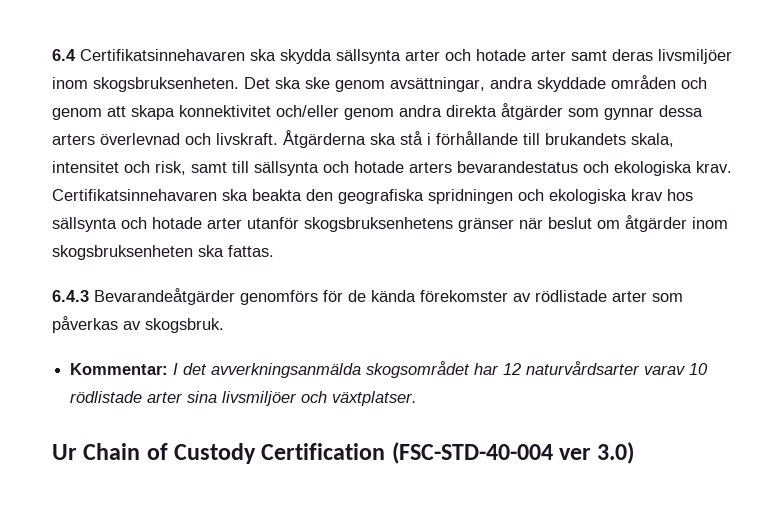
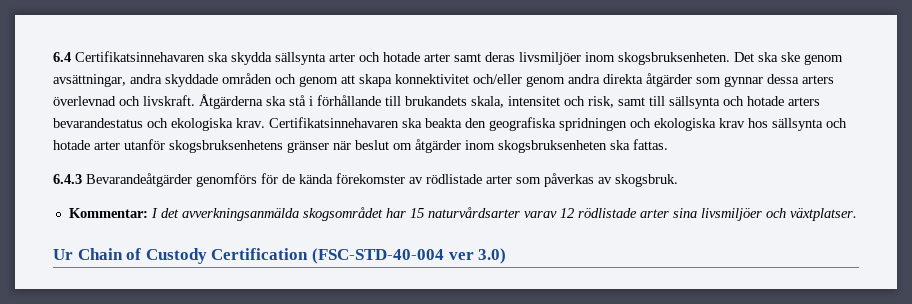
[503,363,522,375] 12 -> [409,208,424,218] 15
[689,363,709,375] 10 -> [559,208,574,218] 12

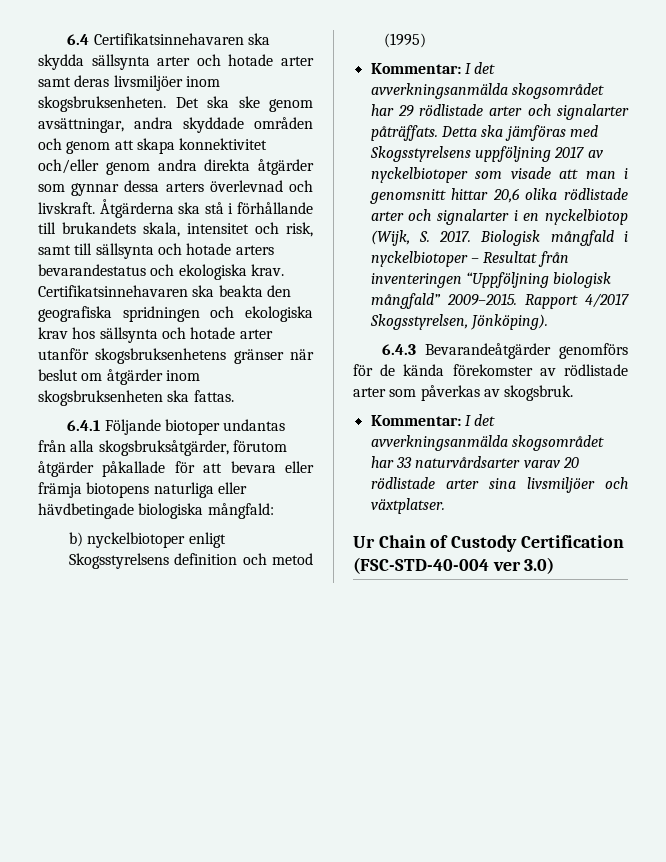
(668, 144) none -> [67,419,286,435] [38,440,287,456] [38,461,314,477] [38,482,247,498] [38,503,274,519] [68,532,226,548] [68,553,313,569] [383,33,426,48] [370,62,496,74] [370,83,604,99] [370,104,629,120] [370,125,598,141] [369,146,603,162] [370,167,628,183] [369,188,628,204] [370,209,628,225] [370,230,628,246] [370,251,569,267] [370,272,612,288] [370,293,629,309] [369,314,548,330] // 6.4.1 Följande biotoper undantas från alla skogsbruksåtgärder, förutom åtgärder påkallade för att bevara eller främja biotopens naturliga eller hävdbetingade biologiska mångfald: // b) nyckelbiotoper enligt Skogsstyrelsens definition och metod (1995) // Kommentar: I det avverkningsanmälda skogsområdet har 29 rödlistade arter och signalarter påträffats. Detta ska jämföras med Skogsstyrelsens uppföljning 2017 av nyckelbiotoper som visade att man i genomsnitt hittar 20,6 olika rödlistade arter och signalarter i en nyckelbiotop (Wijk, S. 2017. Biologisk mångfald i nyckelbiotoper – Resultat från inventeringen “Uppföljning biologisk mångfald” 2009–2015. Rapport 4/2017 Skogsstyrelsen, Jönköping).
[409,208,424,218] 15 -> [395,457,412,468] 33
[559,208,574,218] 12 -> [562,457,579,468] 20

